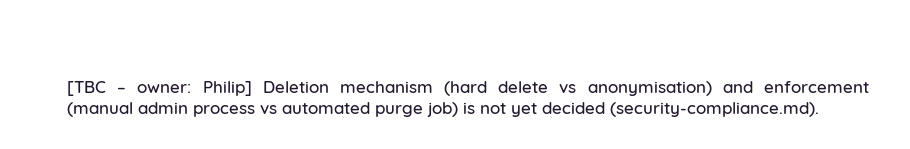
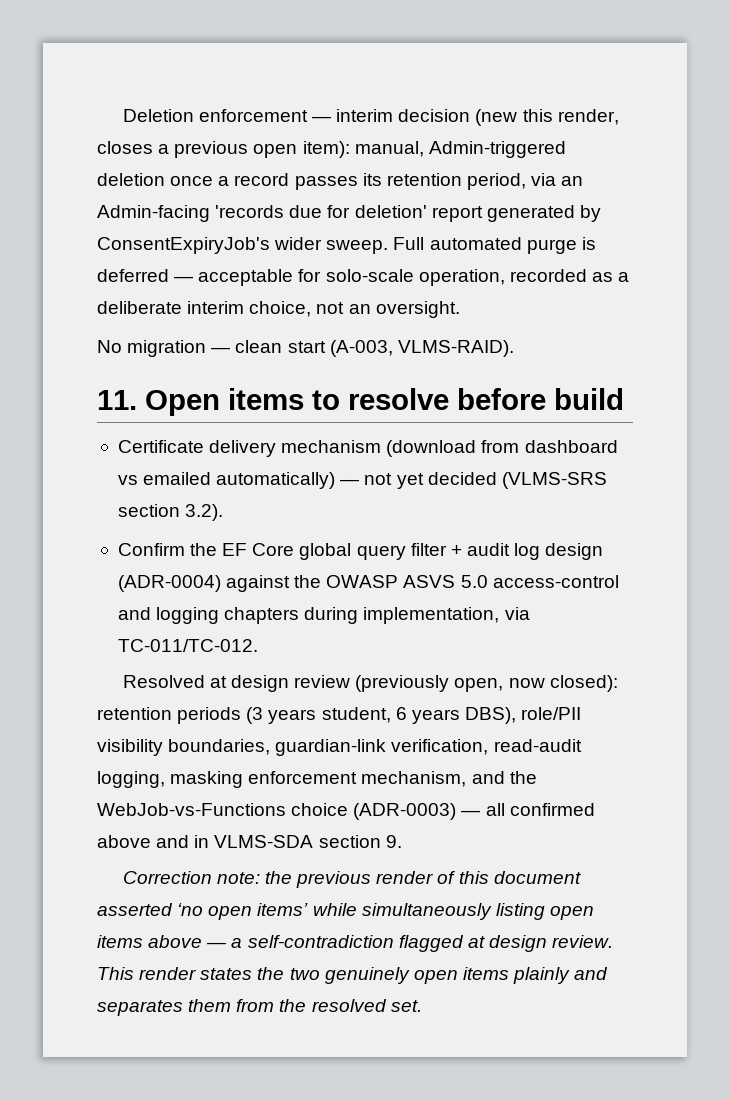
[67,81,869,96] [67,102,819,117] [TBC – owner: Philip] Deletion mechanism (hard delete vs anonymisation) and enforcement (manual admin process vs automated purge job) is not yet decided (security-compliance.md). -> [122,109,619,126] [97,141,566,158] [97,173,584,190] [97,205,601,222] [97,237,596,254] [97,269,630,286] [97,301,460,318] [97,340,514,357] [97,388,624,416] [117,440,618,457] [117,472,607,489] [117,504,224,521] [117,543,604,560] [117,575,619,592] [117,607,530,624] [117,639,258,652] [122,675,618,692] [97,707,582,724] [97,739,582,756] [97,771,537,788] [97,803,595,820] [97,835,402,848] [122,871,581,888] [97,903,594,920] [97,935,614,952] [97,967,609,984] [97,999,422,1016] Deletion enforcement — interim decision (new this render, closes a previous open item): manual, Admin-triggered deletion once a record passes its retention period, via an Admin-facing 'records due for deletion' report generated by ConsentExpiryJob's wider sweep. Full automated purge is deferred — acceptable for solo-scale operation, recorded as a deliberate interim choice, not an oversight. // No migration — clean start (A-003, VLMS-RAID). // 11. Open items to resolve before build // Certificate delivery mechanism (download from dashboard vs emailed automatically) — not yet decided (VLMS-SRS section 3.2). // Confirm the EF Core global query filter + audit log design (ADR-0004) against the OWASP ASVS 5.0 access-control and logging chapters during implementation, via TC-011/TC-012. // Resolved at design review (previously open, now closed): retention periods (3 years student, 6 years DBS), role/PII visibility boundaries, guardian-link verification, read-audit logging, masking enforcement mechanism, and the WebJob-vs-Functions choice (ADR-0003) — all confirmed above and in VLMS-SDA section 9. // Correction note: the previous render of this document asserted ‘no open items’ while simultaneously listing open items above — a self-contradiction flagged at design review. This render states the two genuinely open items plainly and separates them from the resolved set.

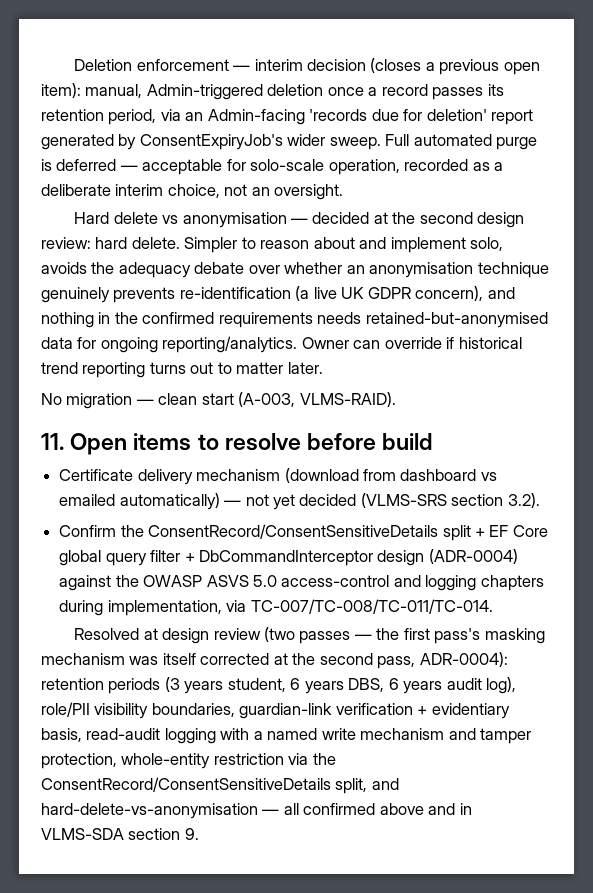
[475,109,619,126] [97,141,153,154] (new this render, closes -> [370,58,422,73] (closes
(460, 309) none -> [74,212,525,228] [41,237,504,253] [41,262,549,278] [41,286,515,303] [41,312,548,328] [41,336,522,353] [41,362,323,378] // Hard delete vs anonymisation — decided at the second design review: hard delete. Simpler to reason about and implement solo, avoids the adequacy debate over whether an anonymisation technique genuinely prevents re-identification (a live UK GDPR concern), and nothing in the confirmed requirements needs retained-but-anonymised data for ongoing reporting/analytics. Owner can override if historical trend reporting turns out to matter later.
(218, 549) none -> [148,524,485,541] ConsentRecord/ConsentSensitiveDetails split +
[466,543,541,560] audit log -> [198,550,373,566] DbCommandInterceptor
[117,639,258,652] TC-011/TC-012. -> [250,599,493,614] TC-007/TC-008/TC-011/TC-014.
[355,675,618,692] (previously open, now closed): -> [263,627,545,644] [41,652,508,669] (two passes — the first pass's masking mechanism was itself corrected at the second pass, ADR-0004):
[464,707,582,724] [97,739,582,756] [97,771,537,788] [97,803,457,820] DBS), role/PII visibility boundaries, guardian-link verification, read-audit logging, masking enforcement mechanism, and the WebJob-vs-Functions choice (ADR-0003) -> [348,677,517,694] [41,702,510,719] [41,728,532,744] [41,753,336,769] [41,777,399,794] [41,803,258,819] DBS, 6 years audit log), role/PII visibility boundaries, guardian-link verification + evidentiary basis, read-audit logging with a named write mechanism and tamper protection, whole-entity restriction via the ConsentRecord/ConsentSensitiveDetails split, and hard-delete-vs-anonymisation
[122,871,581,888] [97,903,594,920] [97,935,614,952] [97,967,609,984] [97,999,422,1016] // Correction note: the previous render of this document asserted ‘no open items’ while simultaneously listing open items above — a self-contradiction flagged at design review. This render states the two genuinely open items plainly and separates them from the resolved set. -> (199, 834) none

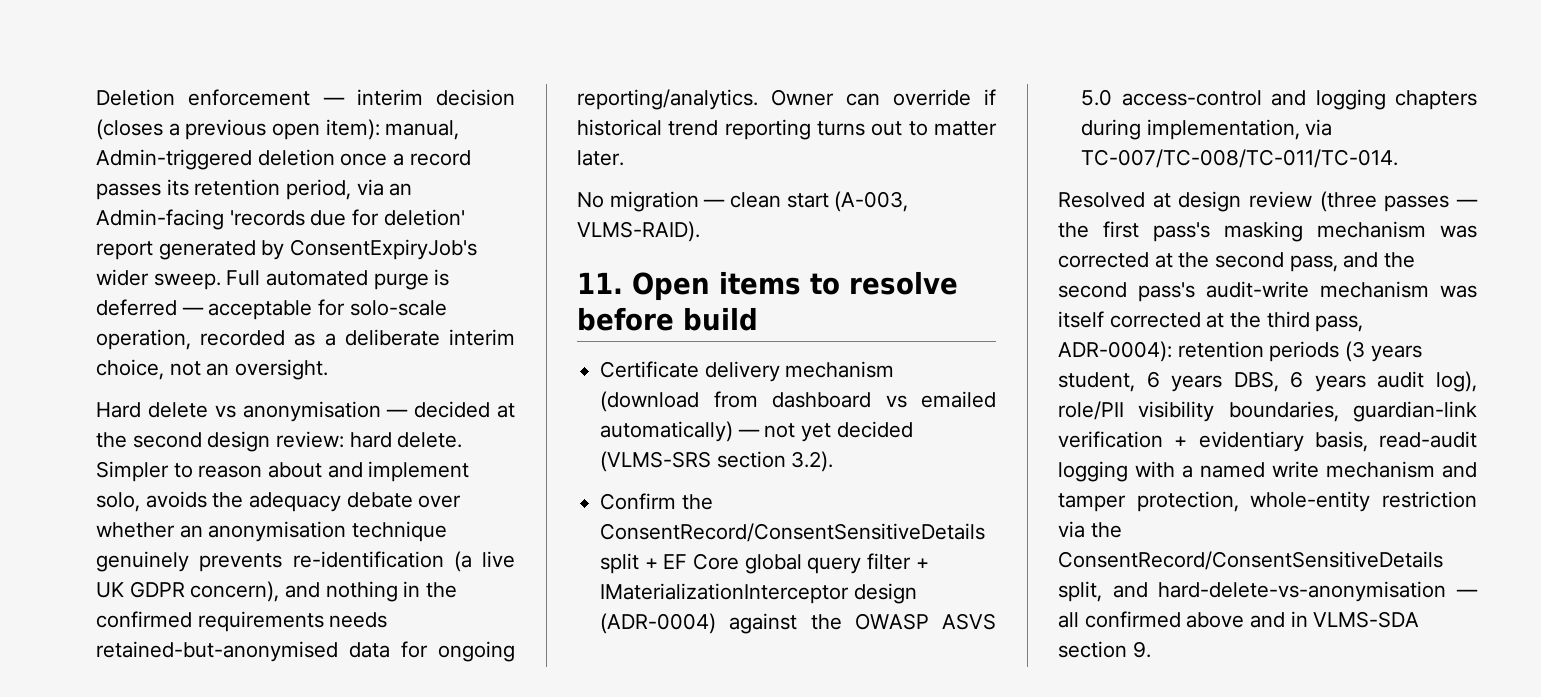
[198,550,373,566] DbCommandInterceptor -> [600,583,850,604] IMaterializationInterceptor
[263,627,295,642] (two -> [1319,191,1377,212] (three
(159, 660) none -> [1058,252,1416,272] [1058,281,1477,302] corrected at the second pass, and the second pass's audit-write mechanism was
[319,653,373,665] second -> [1266,311,1310,328] third

